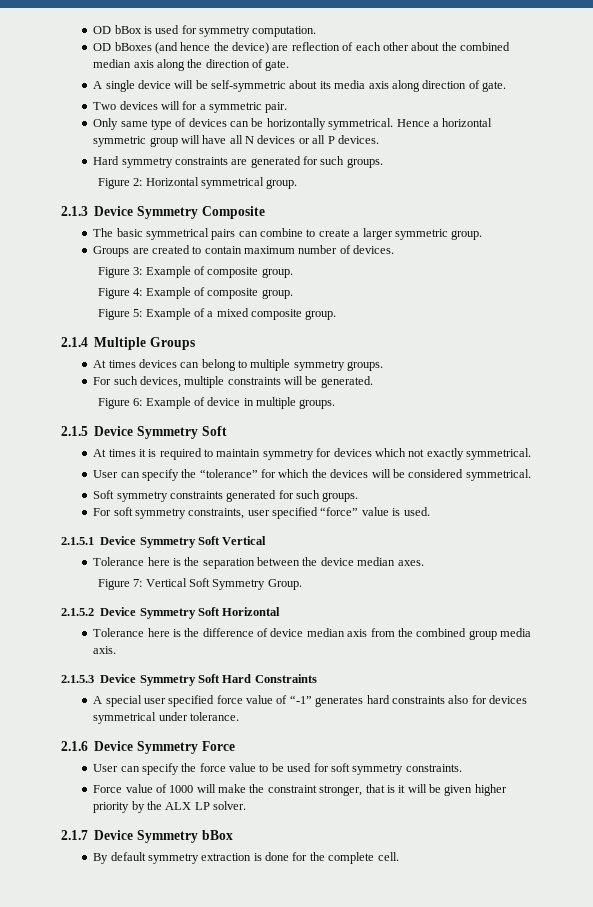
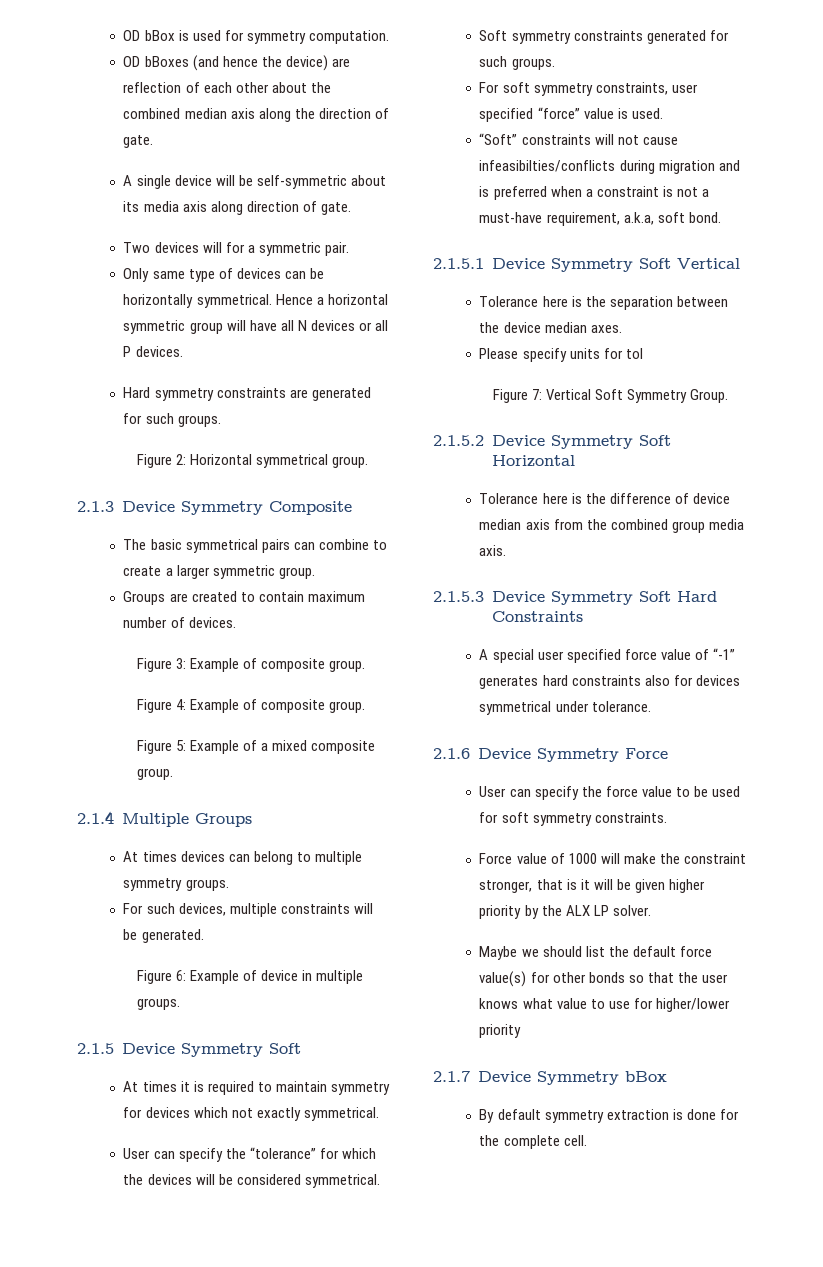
(430, 511) none -> [479,133,678,145] [479,160,740,174] [479,186,709,200] [479,212,721,226] // “Soft” constraints will not cause infeasibilties/conflicts during migration and is preferred when a constraint is not a must-have requirement, a.k.a, soft bond.
(424, 563) none -> [479,348,643,362] // Please specify units for tol
(247, 805) none -> [479,946,712,960] [479,971,728,987] [479,998,730,1012] [479,1024,522,1038] // Maybe we should list the default force value(s) for other bonds so that the user knows what value to use for higher/lower priority

